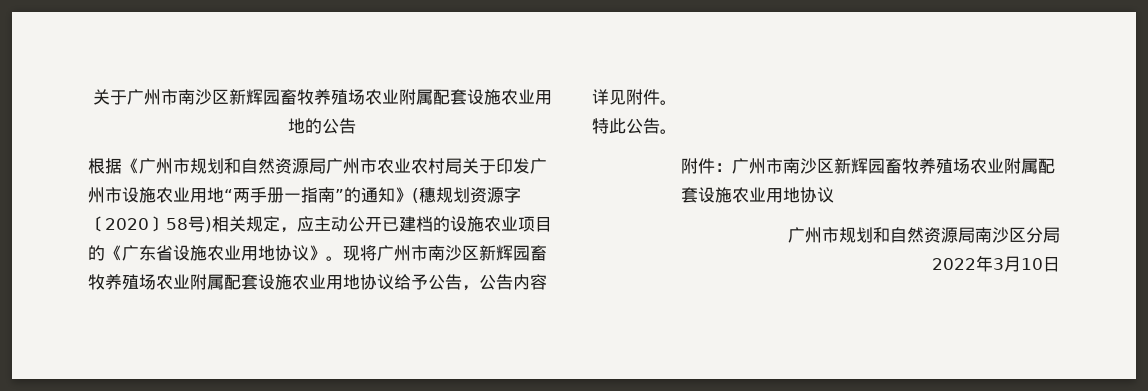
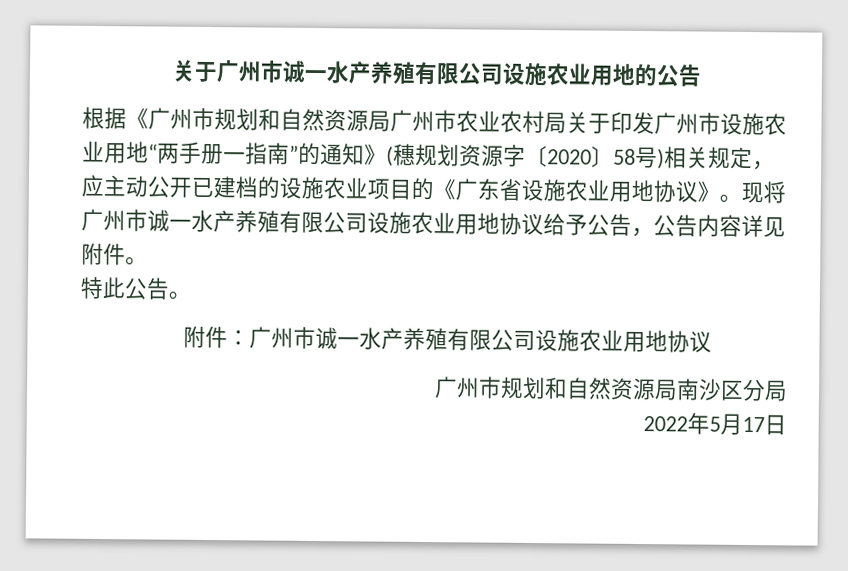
[177,89,467,105] 南沙区新辉园畜牧养殖场农业附属配套 -> [281,60,504,85] 诚一水产养殖有限公司
[428,245,547,261] [88,274,258,290] 南沙区新辉园畜牧养殖场农业附属配套 -> [147,209,368,234] 诚一水产养殖有限公司
[782,158,1055,174] [680,187,698,203] 南沙区新辉园畜牧养殖场农业附属配套 -> [315,326,537,351] 诚一水产养殖有限公司
[993,256,1043,272] 3月10 -> [709,413,765,435] 5月17

